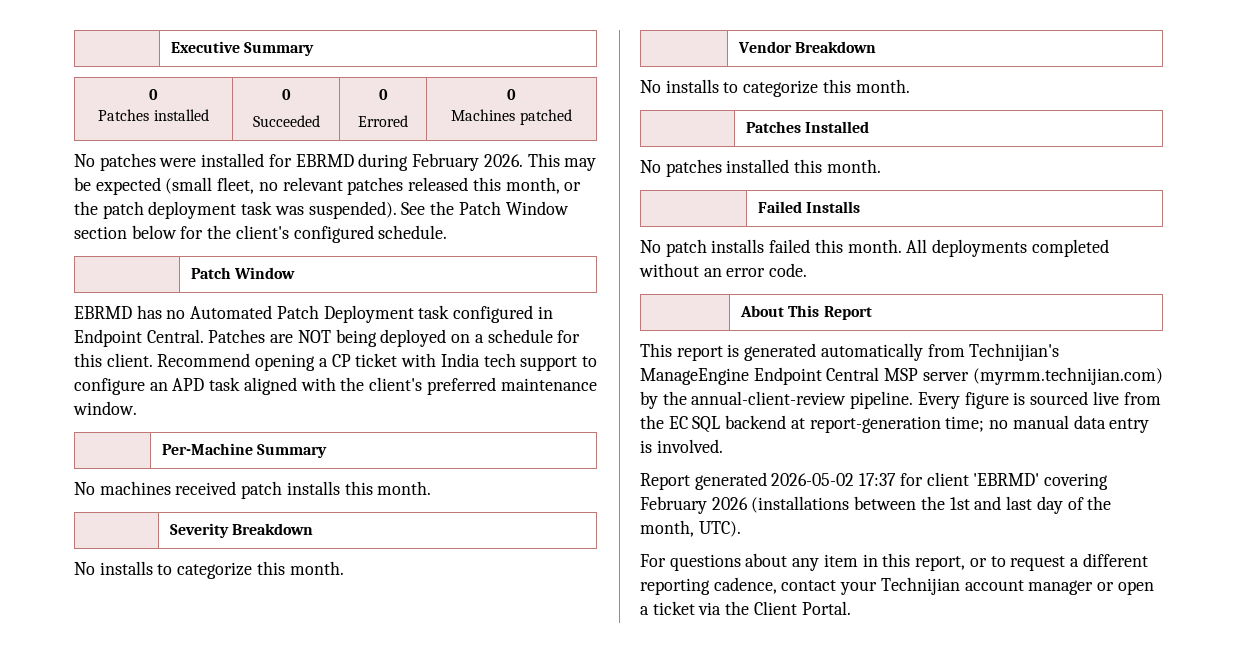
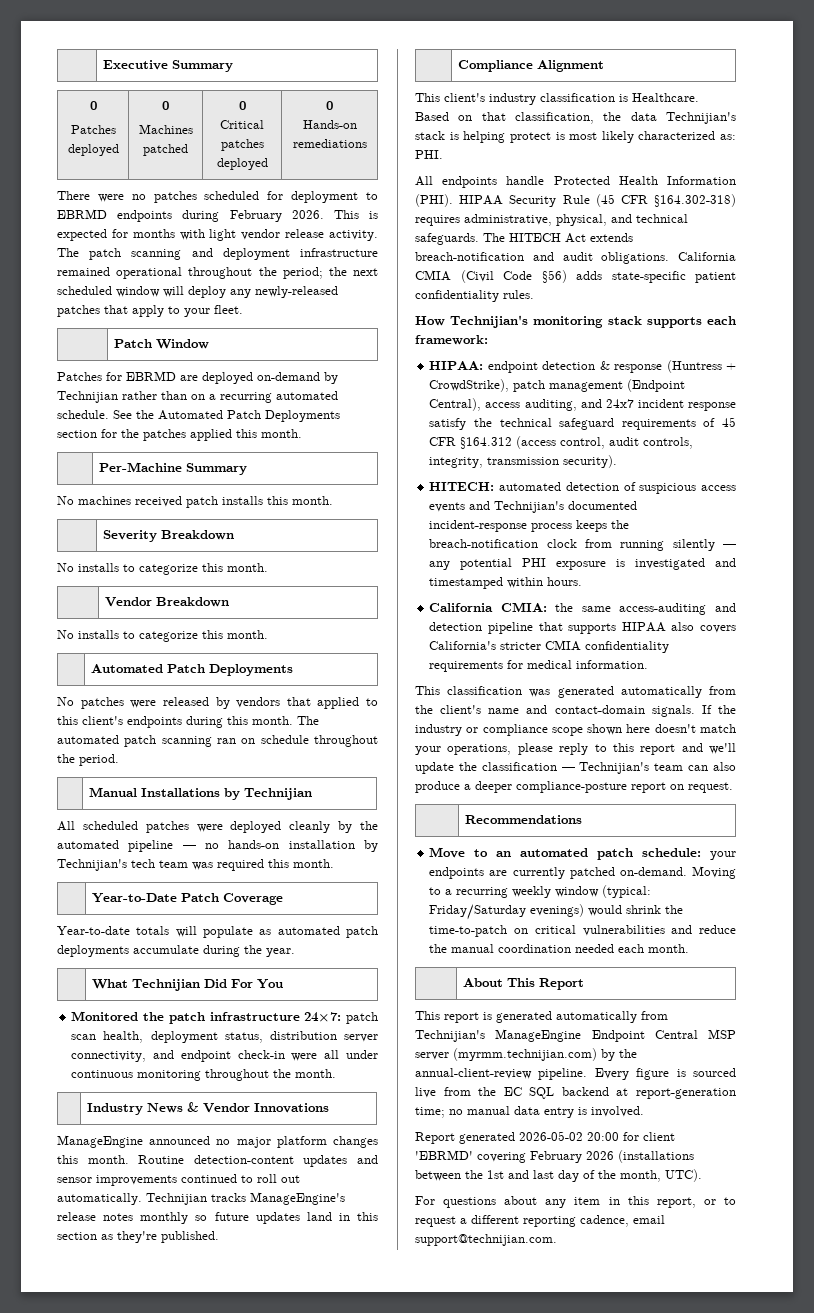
[153,109,209,121] [281,89,291,100] [252,115,320,127] [378,89,388,100] [358,115,408,127] [507,89,516,100] [451,109,572,125] [74,153,597,171] [74,177,582,195] [74,201,569,219] [74,225,448,243] [191,267,296,279] [74,305,553,323] [74,329,581,347] [74,353,597,371] [74,377,597,395] [73,401,137,415] installed | 0 // Succeeded | 0 // Errored | 0 // Machines patched // No patches were installed for EBRMD during February 2026. This may be expected (small fleet, no relevant patches released this month, or the patch deployment task was suspended). See the Patch Window section below for the client's configured schedule. // | Patch Window // EBRMD has no Automated Patch Deployment task configured in Endpoint Central. Patches are NOT being deployed on a schedule for this client. Recommend opening a CP ticket with India tech support to configure an APD task aligned with the client's preferred maintenance window. -> [67,144,119,156] [162,101,169,110] [138,124,193,134] [143,144,188,156] [238,101,246,110] [220,120,264,129] [220,139,264,151] [216,158,268,170] [326,101,333,110] [302,120,357,129] [292,139,367,148] [57,191,378,203] [57,209,378,222] [57,229,378,241] [57,248,378,260] [57,267,378,279] [57,286,338,298] [57,305,243,317] [114,339,210,349] [57,371,338,384] [57,391,338,403] [57,410,340,422] [57,429,302,441] deployed | 0 // Machines patched | 0 // Critical patches deployed | 0 // Hands-on remediations // There were no patches scheduled for deployment to EBRMD endpoints during February 2026. This is expected for months with light vendor release activity. The patch scanning and deployment infrastructure remained operational throughout the period; the next scheduled window will deploy any newly-released patches that apply to your fleet. // | Patch Window // Patches for EBRMD are deployed on-demand by Technijian rather than on a recurring automated schedule. See the Automated Patch Deployments section for the patches applied this month.
[746,121,870,133] [640,159,881,177] [758,201,861,213] [640,239,1109,257] [639,263,808,277] Patches Installed // No patches installed this month. // | Failed Installs // No patch installs failed this month. All deployments completed without an error code. -> [91,664,294,676] [57,697,378,709] [57,716,319,728] [57,735,378,747] [57,754,119,766] [89,787,313,800] [57,821,378,833] [57,840,378,852] [57,859,334,871] [92,893,284,905] [57,926,378,938] [57,945,295,957] [92,979,284,991] [71,1011,378,1024] [71,1031,378,1043] [71,1050,378,1062] [71,1069,337,1081] [87,1102,330,1115] [57,1135,378,1148] [57,1155,378,1167] [57,1174,300,1186] [57,1192,345,1205] [57,1212,378,1224] [57,1231,219,1243] [458,60,605,72] [415,93,699,105] [415,112,736,124] [415,131,736,143] [415,150,443,159] [415,176,736,188] [415,194,736,207] [415,214,688,226] [415,233,633,245] [415,252,736,264] [415,270,736,283] [415,290,534,302] [415,315,736,328] [415,335,488,345] [429,360,736,373] [429,379,686,392] [429,398,736,411] [429,417,736,430] [429,436,694,449] [429,455,618,468] [429,482,736,494] [429,501,638,513] [429,520,630,532] [429,539,736,551] [429,558,736,570] [429,577,583,589] [429,602,736,615] [429,622,736,634] [429,640,670,653] [429,660,649,672] [415,686,736,698] [415,705,736,717] [415,724,736,736] [415,743,736,755] [415,762,736,774] [415,781,733,793] [465,815,583,824] [429,847,736,860] [429,866,736,879] [429,885,652,898] [429,904,684,920] [429,925,736,937] [429,944,690,953] Automated Patch Deployments // No patches were released by vendors that applied to this client's endpoints during this month. The automated patch scanning ran on schedule throughout the period. // | Manual Installations by Technijian // All scheduled patches were deployed cleanly by the automated pipeline — no hands-on installation by Technijian's tech team was required this month. // | Year-to-Date Patch Coverage // Year-to-date totals will populate as automated patch deployments accumulate during the year. // | What Technijian Did For You // Monitored the patch infrastructure 24×7: patch scan health, deployment status, distribution server connectivity, and endpoint check-in were all under continuous monitoring throughout the month. // | Industry News & Vendor Innovations // ManageEngine announced no major platform changes this month. Routine detection-content updates and sensor improvements continued to roll out automatically. Technijian tracks ManageEngine's release notes monthly so future updates land in this section as they're published. // | Compliance Alignment // This client's industry classification is Healthcare. Based on that classification, the data Technijian's stack is helping protect is most likely characterized as: PHI. // All endpoints handle Protected Health Information (PHI). HIPAA Security Rule (45 CFR §164.302-318) requires administrative, physical, and technical safeguards. The HITECH Act extends breach-notification and audit obligations. California CMIA (Civil Code §56) adds state-specific patient confidentiality rules. // How Technijian's monitoring stack supports each framework: // HIPAA: endpoint detection & response (Huntress + CrowdStrike), patch management (Endpoint Central), access auditing, and 24x7 incident response satisfy the technical safeguard requirements of 45 CFR §164.312 (access control, audit controls, integrity, transmission security). // HITECH: automated detection of suspicious access events and Technijian's documented incident-response process keeps the breach-notification clock from running silently — any potential PHI exposure is investigated and timestamped within hours. // California CMIA: the same access-auditing and detection pipeline that supports HIPAA also covers California's stricter CMIA confidentiality requirements for medical information. // This classification was generated automatically from the client's name and contact-domain signals. If the industry or compliance scope shown here doesn't match your operations, please reply to this report and we'll update the classification — Technijian's team can also produce a deeper compliance-posture report on request. // | Recommendations // Move to an automated patch schedule: your endpoints are currently patched on-demand. Moving to a recurring weekly window (typical: Friday/Saturday evenings) would shrink the time-to-patch on critical vulnerabilities and reduce the manual coordination needed each month.
[859,473,897,486] 17:37 -> [587,1132,619,1141] 20:00
[781,577,1154,595] [640,601,851,615] contact your Technijian account manager or open a ticket via the Client Portal. -> [633,1215,665,1224] [415,1234,557,1246] email support@technijian.com.

